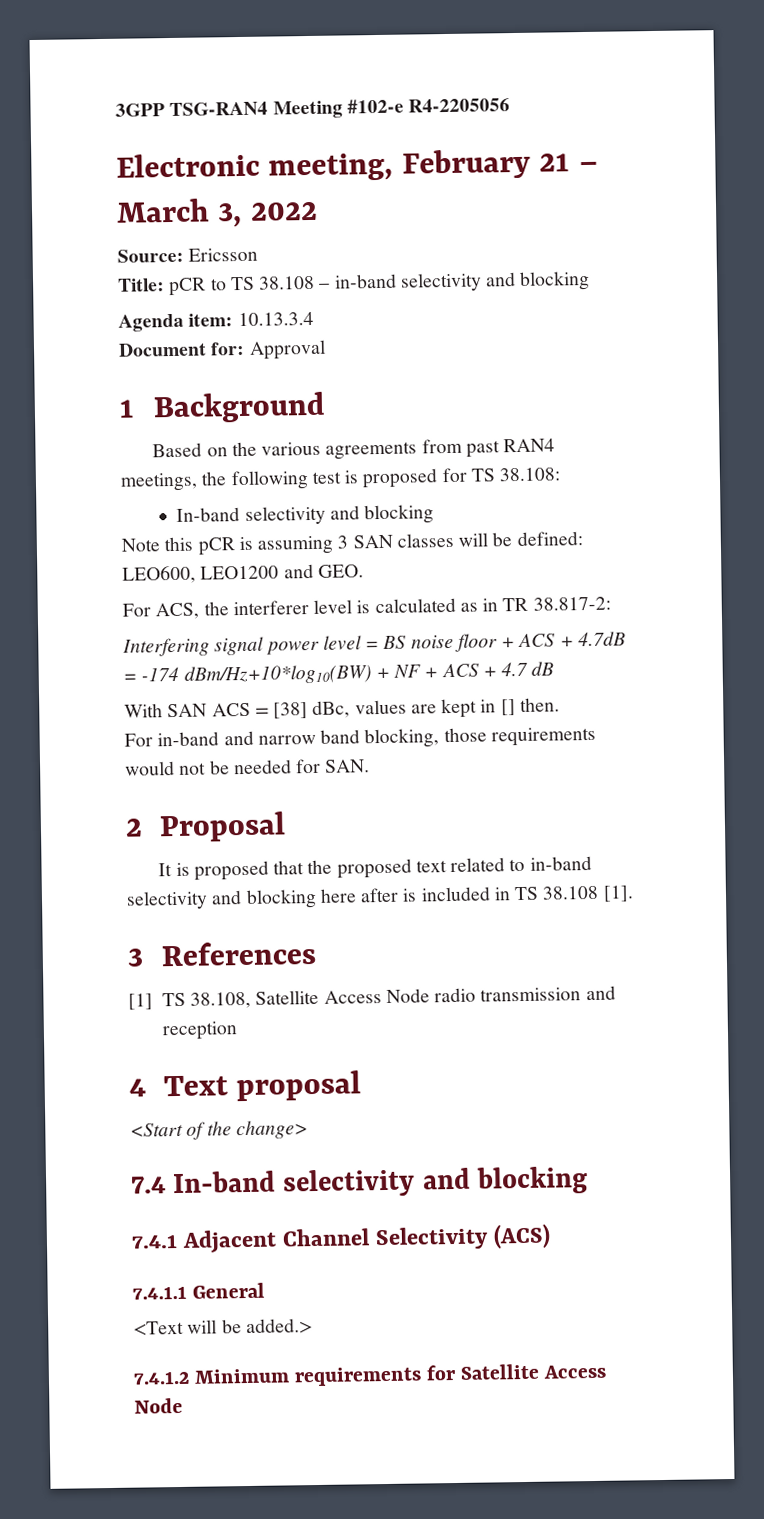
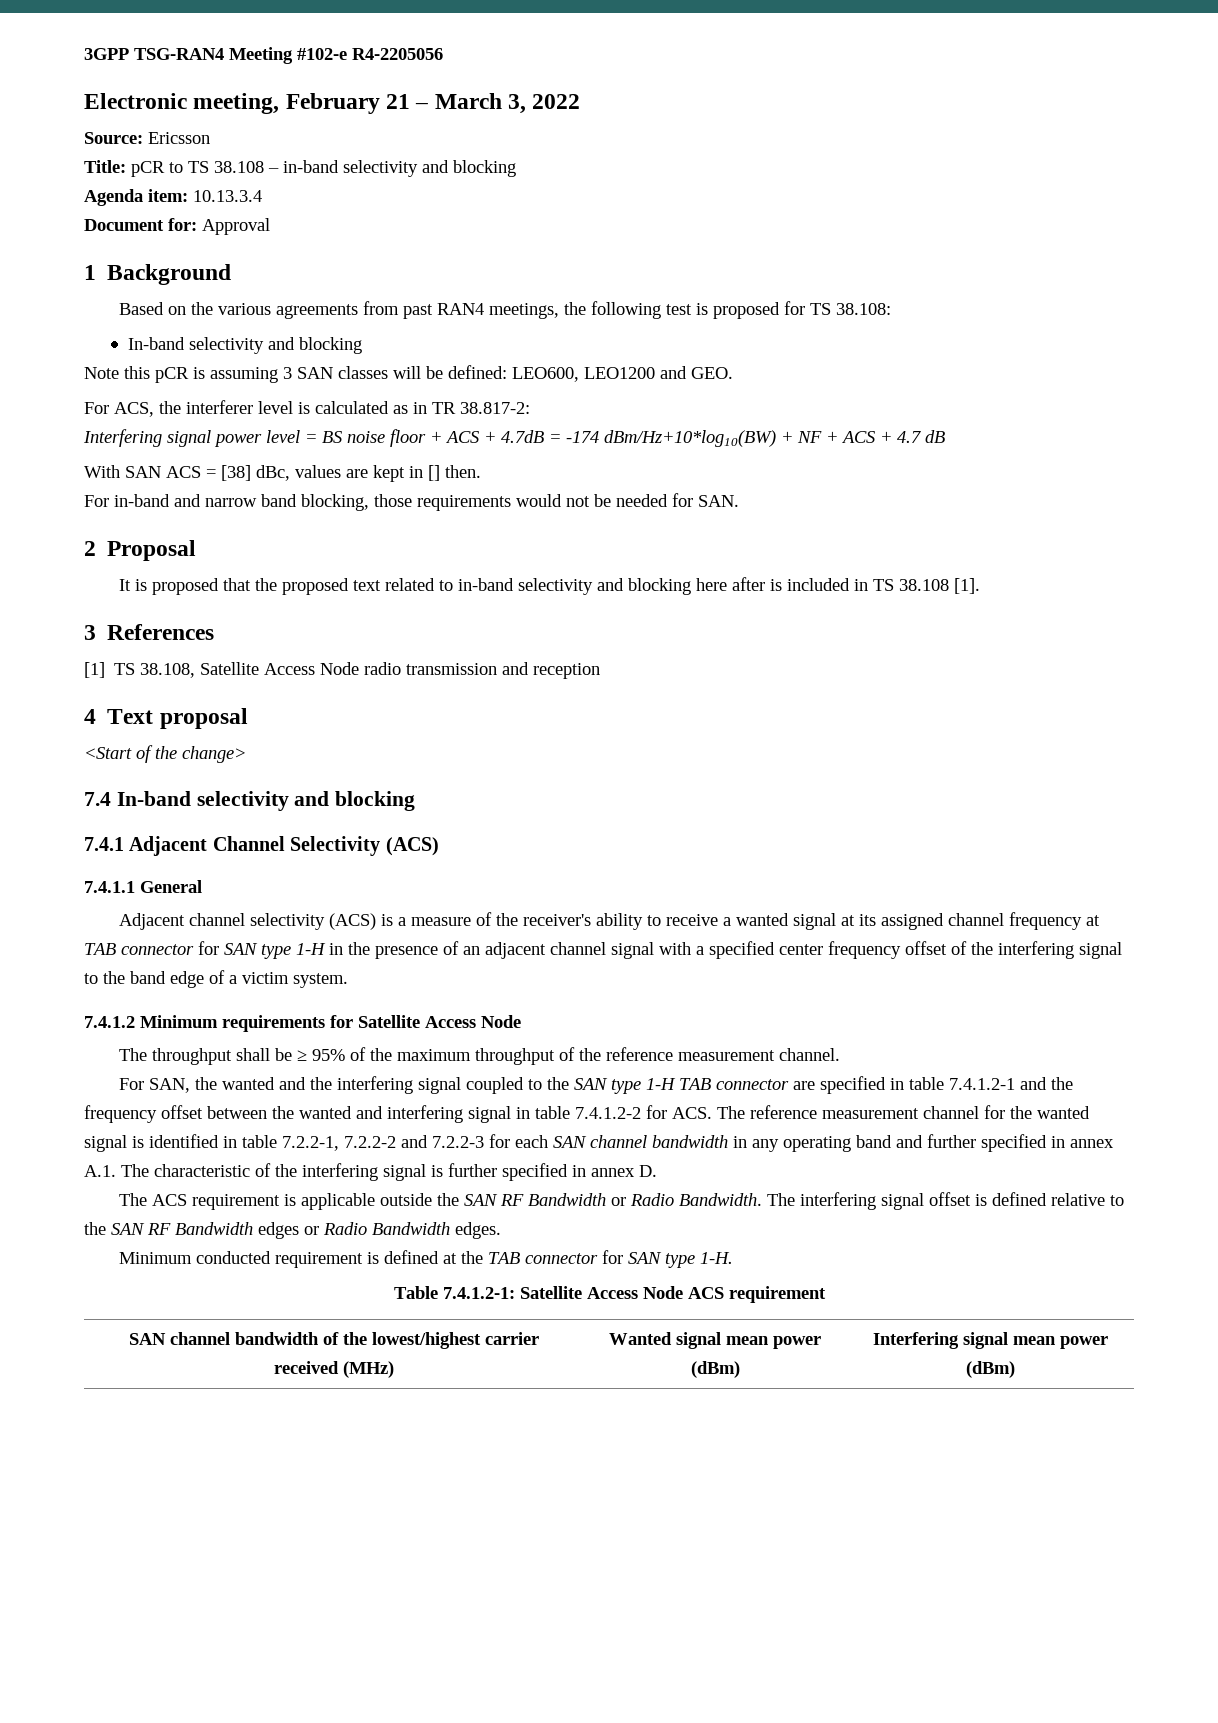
[133,1318,313,1336] <Text will be added.> -> [119,912,1101,930] [84,941,1122,959] [84,970,348,988] Adjacent channel selectivity (ACS) is a measure of the receiver's ability to receive a wanted signal at its assigned channel frequency at TAB connector for SAN type 1-H in the presence of an adjacent channel signal with a specified center frequency offset of the interfering signal to the band edge of a victim system.
(183, 1405) none -> [119,1047,841,1065] [119,1076,1074,1094] [84,1105,1090,1123] [84,1134,1114,1152] [84,1163,657,1181] [119,1192,1125,1210] [84,1222,501,1239] [119,1250,734,1268] [393,1286,826,1303] [128,1332,539,1349] [273,1361,394,1378] [609,1332,821,1349] [690,1361,740,1378] [872,1332,1108,1349] [965,1361,1015,1378] // The throughput shall be ≥ 95% of the maximum throughput of the reference measurement channel. // For SAN, the wanted and the interfering signal coupled to the SAN type 1-H TAB connector are specified in table 7.4.1.2-1 and the frequency offset between the wanted and interfering signal in table 7.4.1.2-2 for ACS. The reference measurement channel for the wanted signal is identified in table 7.2.2-1, 7.2.2-2 and 7.2.2-3 for each SAN channel bandwidth in any operating band and further specified in annex A.1. The characteristic of the interfering signal is further specified in annex D. // The ACS requirement is applicable outside the SAN RF Bandwidth or Radio Bandwidth. The interfering signal offset is defined relative to the SAN RF Bandwidth edges or Radio Bandwidth edges. // Minimum conducted requirement is defined at the TAB connector for SAN type 1-H. // Table 7.4.1.2-1: Satellite Access Node ACS requirement // SAN channel bandwidth of the lowest/highest carrier received (MHz) | Wanted signal mean power (dBm) | Interfering signal mean power (dBm)

